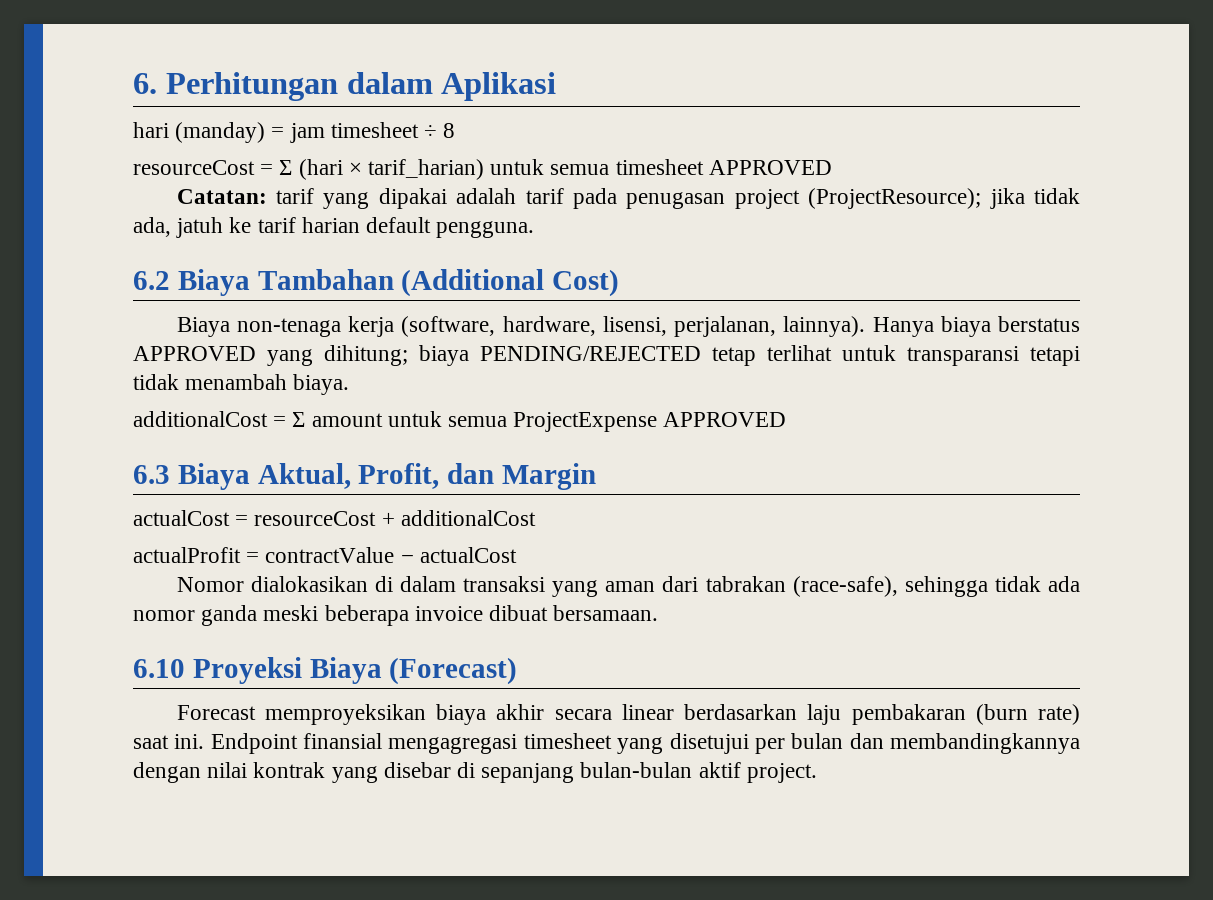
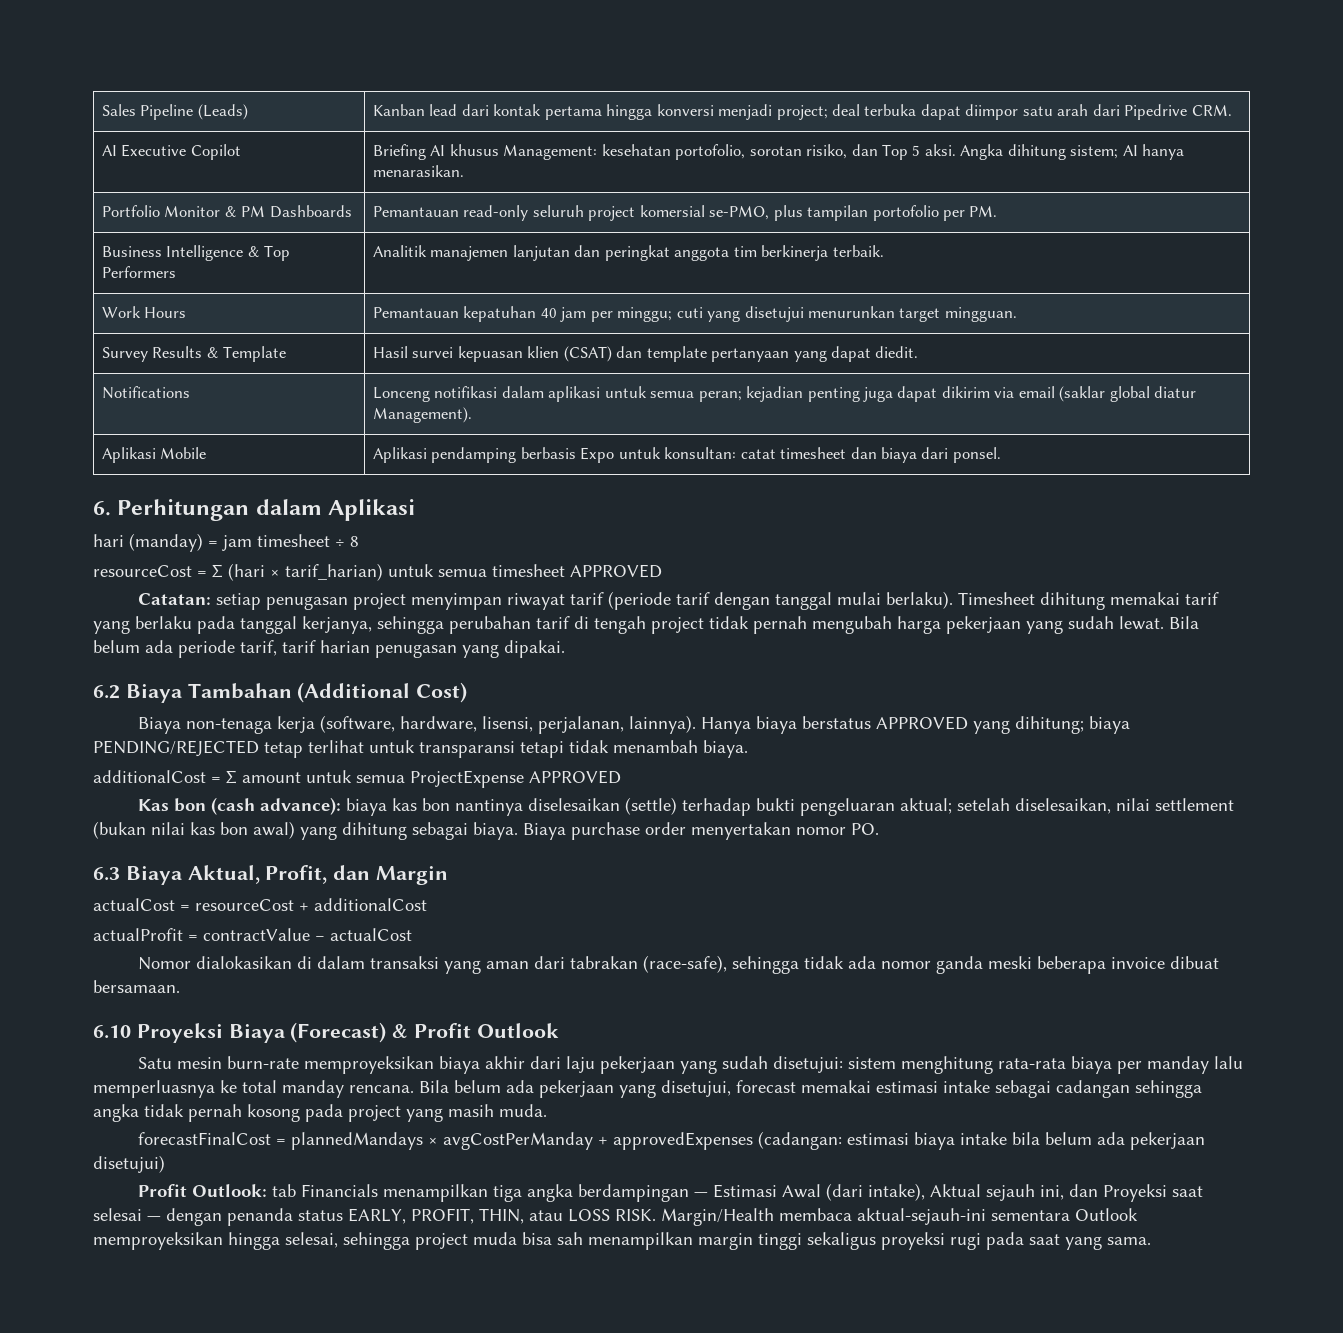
(133, 83) none -> [101,104,248,120] [372,104,1232,120] [101,144,241,160] [372,144,1185,160] [372,165,464,177] [101,205,352,218] [372,205,998,221] [101,245,291,261] [101,266,176,278] [372,245,884,261] [101,306,187,318] [372,306,1017,322] [101,346,287,362] [372,346,919,362] [101,386,190,399] [372,386,1197,402] [372,407,472,423] [101,447,207,463] [372,447,1001,463] Sales Pipeline (Leads) | Kanban lead dari kontak pertama hingga konversi menjadi project; deal terbuka dapat diimpor satu arah dari Pipedrive CRM. // AI Executive Copilot | Briefing AI khusus Management: kesehatan portofolio, sorotan risiko, dan Top 5 aksi. Angka dihitung sistem; AI hanya menarasikan. // Portfolio Monitor & PM Dashboards | Pemantauan read-only seluruh project komersial se-PMO, plus tampilan portofolio per PM. // Business Intelligence & Top Performers | Analitik manajemen lanjutan dan peringkat anggota tim berkinerja terbaik. // Work Hours | Pemantauan kepatuhan 40 jam per minggu; cuti yang disetujui menurunkan target mingguan. // Survey Results & Template | Hasil survei kepuasan klien (CSAT) dan template pertanyaan yang dapat diedit. // Notifications | Lonceng notifikasi dalam aplikasi untuk semua peran; kejadian penting juga dapat dikirim via email (saklar global diatur Management). // Aplikasi Mobile | Aplikasi pendamping berbasis Expo untuk konsultan: catat timesheet dan biaya dari ponsel. //
[275,188,1080,209] [133,217,535,238] tarif yang dipakai adalah tarif pada penugasan project (ProjectResource); jika tidak ada, jatuh ke tarif harian default pengguna. -> [215,591,1219,610] [93,616,1199,634] [93,640,565,658] setiap penugasan project menyimpan riwayat tarif (periode tarif dengan tanggal mulai berlaku). Timesheet dihitung memakai tarif yang berlaku pada tanggal kerjanya, sehingga perubahan tarif di tengah project tidak pernah mengubah harga pekerjaan yang sudah lewat. Bila belum ada periode tarif, tarif harian penugasan yang dipakai.
(787, 419) none -> [137,797,1234,816] [93,821,879,840] // Kas bon (cash advance): biaya kas bon nantinya diselesaikan (settle) terhadap bukti pengeluaran aktual; setelah diselesaikan, nilai settlement (bukan nilai kas bon awal) yang dihitung sebagai biaya. Biaya purchase order menyertakan nomor PO.
[176,704,1081,725] [133,733,1080,754] [133,762,817,783] // Forecast memproyeksikan biaya akhir secara linear berdasarkan laju pembakaran (burn rate) saat ini. Endpoint finansial mengagregasi timesheet yang disetujui per bulan dan membandingkannya dengan nilai kontrak yang disebar di sepanjang bulan-bulan aktif project. -> [392,1023,559,1038] [137,1056,1243,1074] [93,1080,1202,1098] [93,1104,547,1122] [137,1131,1205,1150] [93,1155,165,1173] [137,1183,1203,1202] [93,1208,1138,1226] [93,1232,1151,1250] & Profit Outlook // Satu mesin burn-rate memproyeksikan biaya akhir dari laju pekerjaan yang sudah disetujui: sistem menghitung rata-rata biaya per manday lalu memperluasnya ke total manday rencana. Bila belum ada pekerjaan yang disetujui, forecast memakai estimasi intake sebagai cadangan sehingga angka tidak pernah kosong pada project yang masih muda. // forecastFinalCost = plannedMandays × avgCostPerManday + approvedExpenses (cadangan: estimasi biaya intake bila belum ada pekerjaan disetujui) // Profit Outlook: tab Financials menampilkan tiga angka berdampingan — Estimasi Awal (dari intake), Aktual sejauh ini, dan Proyeksi saat selesai — dengan penanda status EARLY, PROFIT, THIN, atau LOSS RISK. Margin/Health membaca aktual-sejauh-ini sementara Outlook memproyeksikan hingga selesai, sehingga project muda bisa sah menampilkan margin tinggi sekaligus proyeksi rugi pada saat yang sama.

